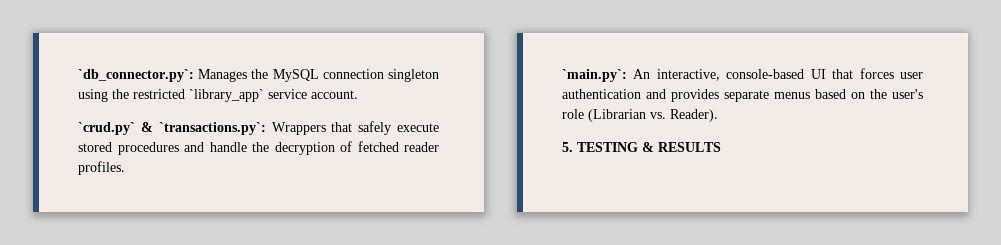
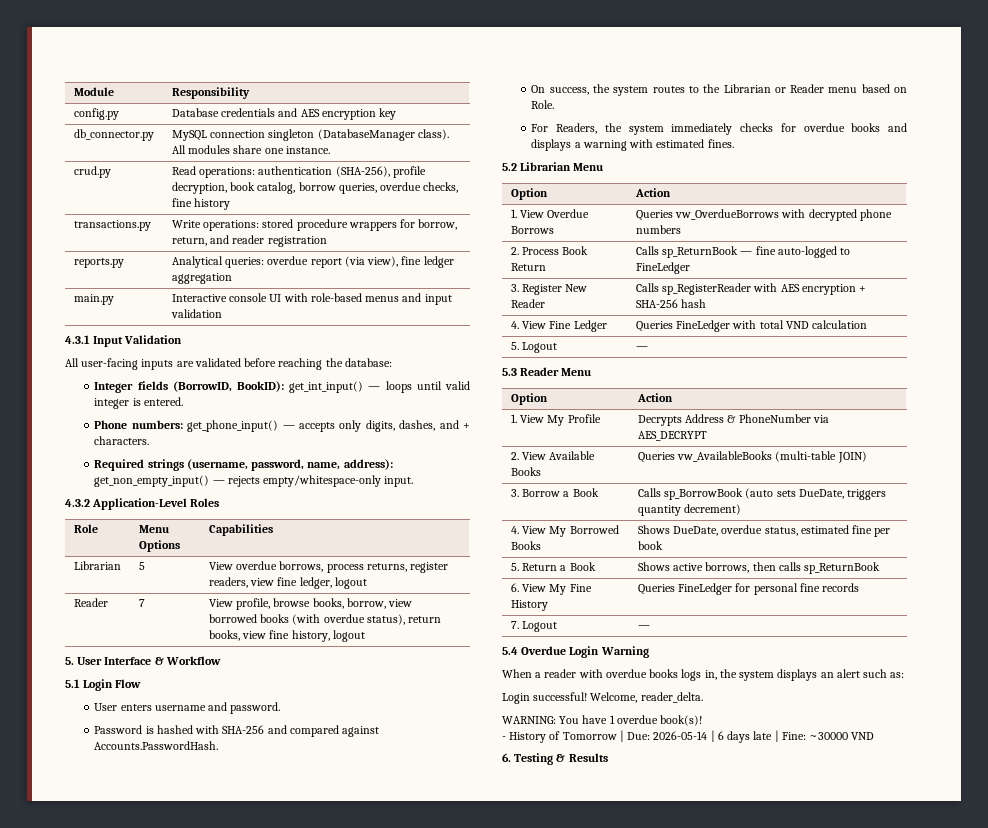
[78,69,439,82] [78,89,358,102] [78,121,439,135] [78,141,439,155] [78,161,125,175] [562,68,923,82] [562,89,923,102] [562,109,718,122] [562,142,721,152] `db_connector.py`: Manages the MySQL connection singleton using the restricted `library_app` service account. // `crud.py` & `transactions.py`: Wrappers that safely execute stored procedures and handle the decryption of fetched reader profiles. // `main.py`: An interactive, console-based UI that forces user authentication and provides separate menus based on the user's role (Librarian vs. Reader). // 5. TESTING & RESULTS -> [73,87,114,96] [171,87,250,99] [73,108,119,120] [171,108,397,120] [73,129,154,141] [171,129,449,141] [171,145,330,154] [73,166,111,178] [171,166,426,178] [171,182,459,194] [171,198,231,210] [73,220,151,231] [171,219,458,231] [171,235,327,247] [73,258,124,268] [171,256,454,268] [171,273,232,284] [73,294,114,305] [171,293,452,305] [170,309,222,318] [65,335,183,347] [65,358,392,370] [94,381,470,393] [94,397,183,409] [94,420,470,432] [94,436,150,445] [94,459,393,471] [94,475,414,487] [65,498,220,510] [73,524,98,533] [138,525,169,533] [138,540,180,552] [208,524,273,536] [73,561,121,570] [138,562,145,570] [208,561,449,573] [208,577,367,589] [73,598,108,607] [138,599,145,607] [208,598,413,610] [208,614,442,625] [208,630,365,642] [65,656,221,665] [65,679,142,691] [94,702,281,714] [94,725,380,737] [94,741,219,750] [531,84,907,96] [531,100,555,109] [531,123,907,135] [531,139,734,151] [502,162,604,171] [510,188,548,200] [634,188,671,197] [510,209,590,218] [510,226,554,234] [635,209,892,221] [635,225,681,234] [510,246,589,255] [510,263,546,271] [635,246,851,258] [635,262,690,274] [510,284,588,295] [510,299,545,308] [635,283,867,295] [635,299,707,308] [510,320,607,332] [635,320,868,332] [510,342,558,353] [635,346,648,350] [502,367,592,376] [510,393,548,405] [636,393,673,402] [510,414,601,426] [637,414,829,426] [637,431,707,441] [510,451,596,460] [510,467,541,476] [637,451,867,463] [510,488,599,497] [637,488,887,500] [637,504,742,516] [510,525,619,537] [510,541,541,550] [637,525,891,537] [637,541,663,550] [510,562,596,571] [637,562,881,574] [510,583,592,595] [510,600,548,611] [637,583,860,595] [510,621,558,632] [637,625,650,629] [502,646,649,658] [502,669,905,681] [502,692,703,704] [502,715,703,726] [502,730,875,743] [502,753,608,765] Module | Responsibility // config.py | Database credentials and AES encryption key // db_connector.py | MySQL connection singleton (DatabaseManager class). All modules share one instance. // crud.py | Read operations: authentication (SHA-256), profile decryption, book catalog, borrow queries, overdue checks, fine history // transactions.py | Write operations: stored procedure wrappers for borrow, return, and reader registration // reports.py | Analytical queries: overdue report (via view), fine ledger aggregation // main.py | Interactive console UI with role-based menus and input validation // 4.3.1 Input Validation // All user-facing inputs are validated before reaching the database: // Integer fields (BorrowID, BookID): get_int_input() — loops until valid integer is entered. // Phone numbers: get_phone_input() — accepts only digits, dashes, and + characters. // Required strings (username, password, name, address): get_non_empty_input() — rejects empty/whitespace-only input. // 4.3.2 Application-Level Roles // Role | Menu Options | Capabilities // Librarian | 5 | View overdue borrows, process returns, register readers, view fine ledger, logout // Reader | 7 | View profile, browse books, borrow, view borrowed books (with overdue status), return books, view fine history, logout // 5. User Interface & Workflow // 5.1 Login Flow // User enters username and password. // Password is hashed with SHA-256 and compared against Accounts.PasswordHash. // On success, the system routes to the Librarian or Reader menu based on Role. // For Readers, the system immediately checks for overdue books and displays a warning with estimated fines. // 5.2 Librarian Menu // Option | Action // 1. View Overdue Borrows | Queries vw_OverdueBorrows with decrypted phone numbers // 2. Process Book Return | Calls sp_ReturnBook — fine auto-logged to FineLedger // 3. Register New Reader | Calls sp_RegisterReader with AES encryption + SHA-256 hash // 4. View Fine Ledger | Queries FineLedger with total VND calculation // 5. Logout | — // 5.3 Reader Menu // Option | Action // 1. View My Profile | Decrypts Address & PhoneNumber via AES_DECRYPT // 2. View Available Books | Queries vw_AvailableBooks (multi-table JOIN) // 3. Borrow a Book | Calls sp_BorrowBook (auto sets DueDate, triggers quantity decrement) // 4. View My Borrowed Books | Shows DueDate, overdue status, estimated fine per book // 5. Return a Book | Shows active borrows, then calls sp_ReturnBook // 6. View My Fine History | Queries FineLedger for personal fine records // 7. Logout | — // 5.4 Overdue Login Warning // When a reader with overdue books logs in, the system displays an alert such as: // Login successful! Welcome, reader_delta. // WARNING: You have 1 overdue book(s)! // - History of Tomorrow | Due: 2026-05-14 | 6 days late | Fine: ~30000 VND // 6. Testing & Results

